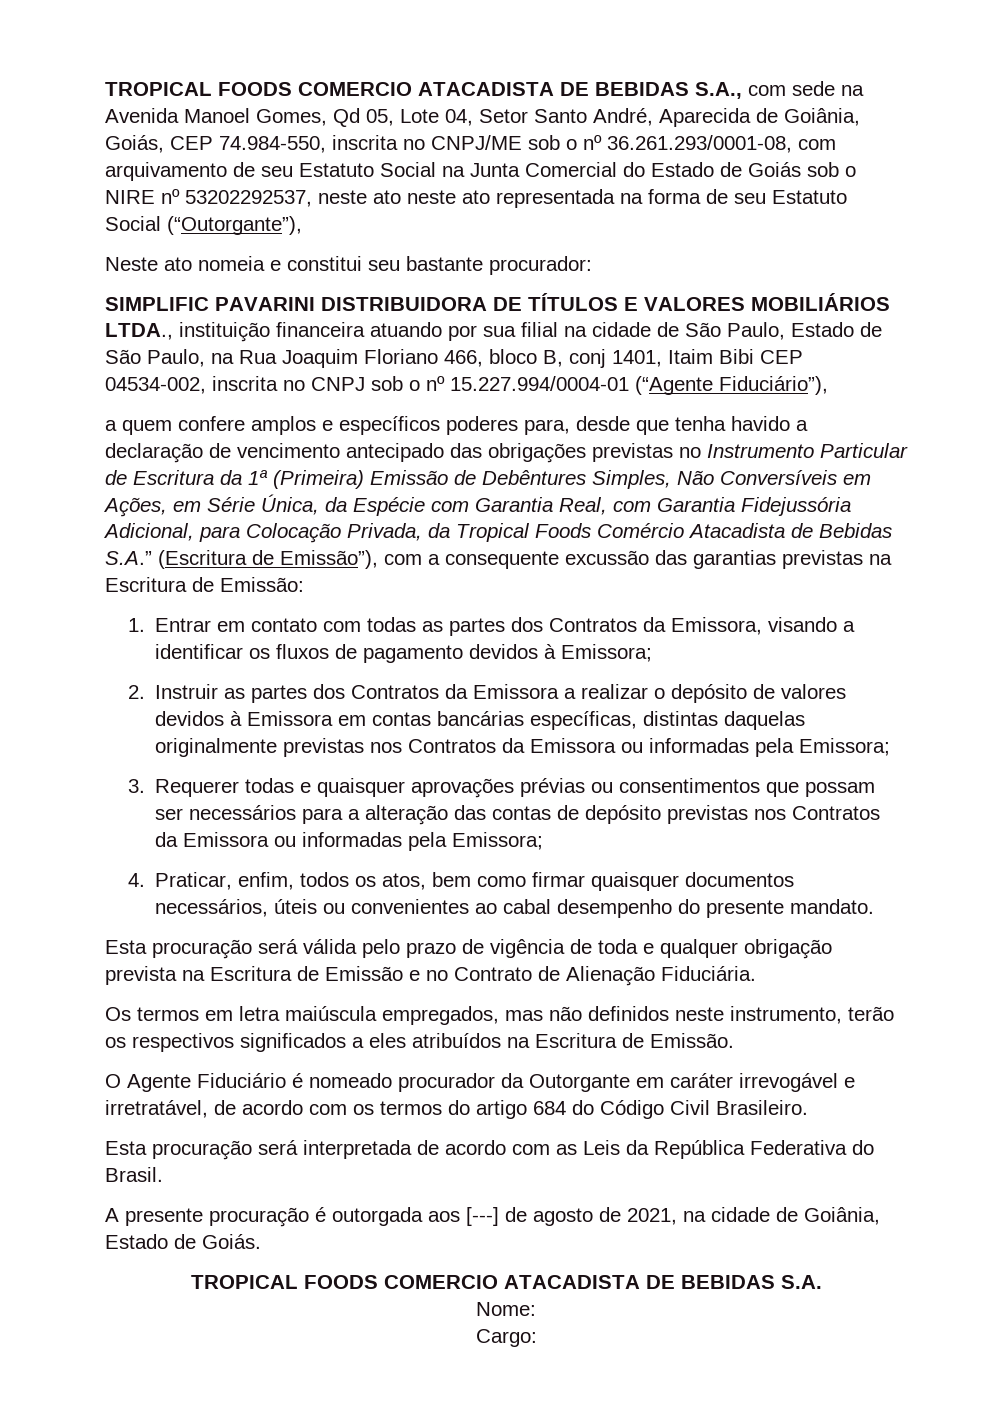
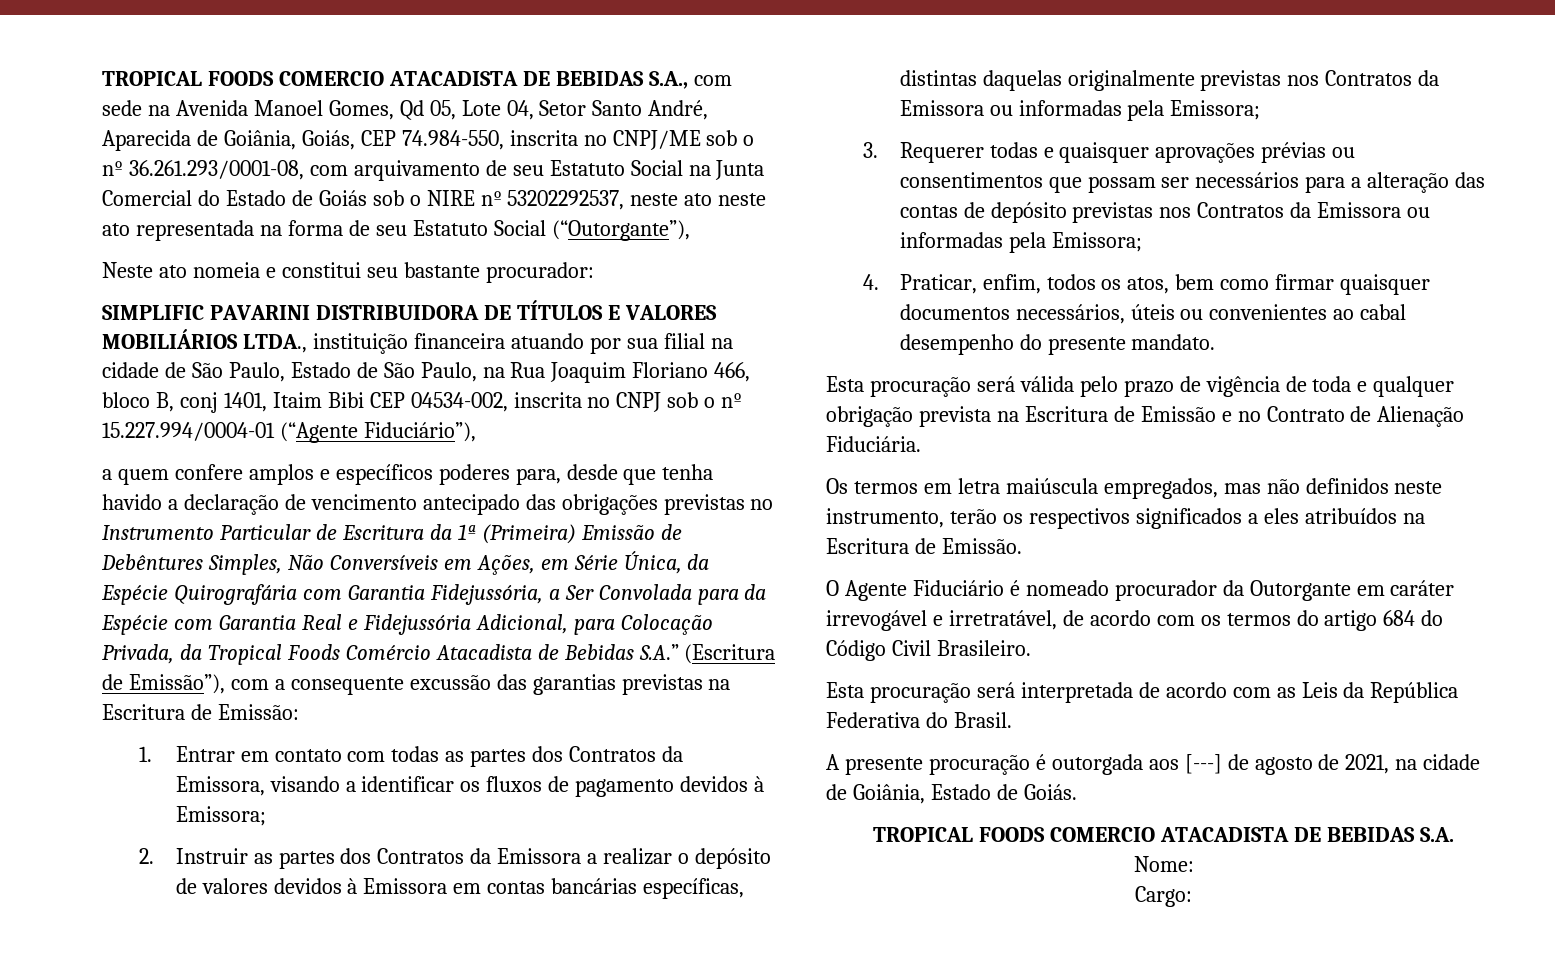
[431,497,735,515] com Garantia Real, com Garantia -> [173,584,767,605] [101,614,358,635] Quirografária com Garantia Fidejussória, a Ser Convolada para da Espécie com Garantia Real e

